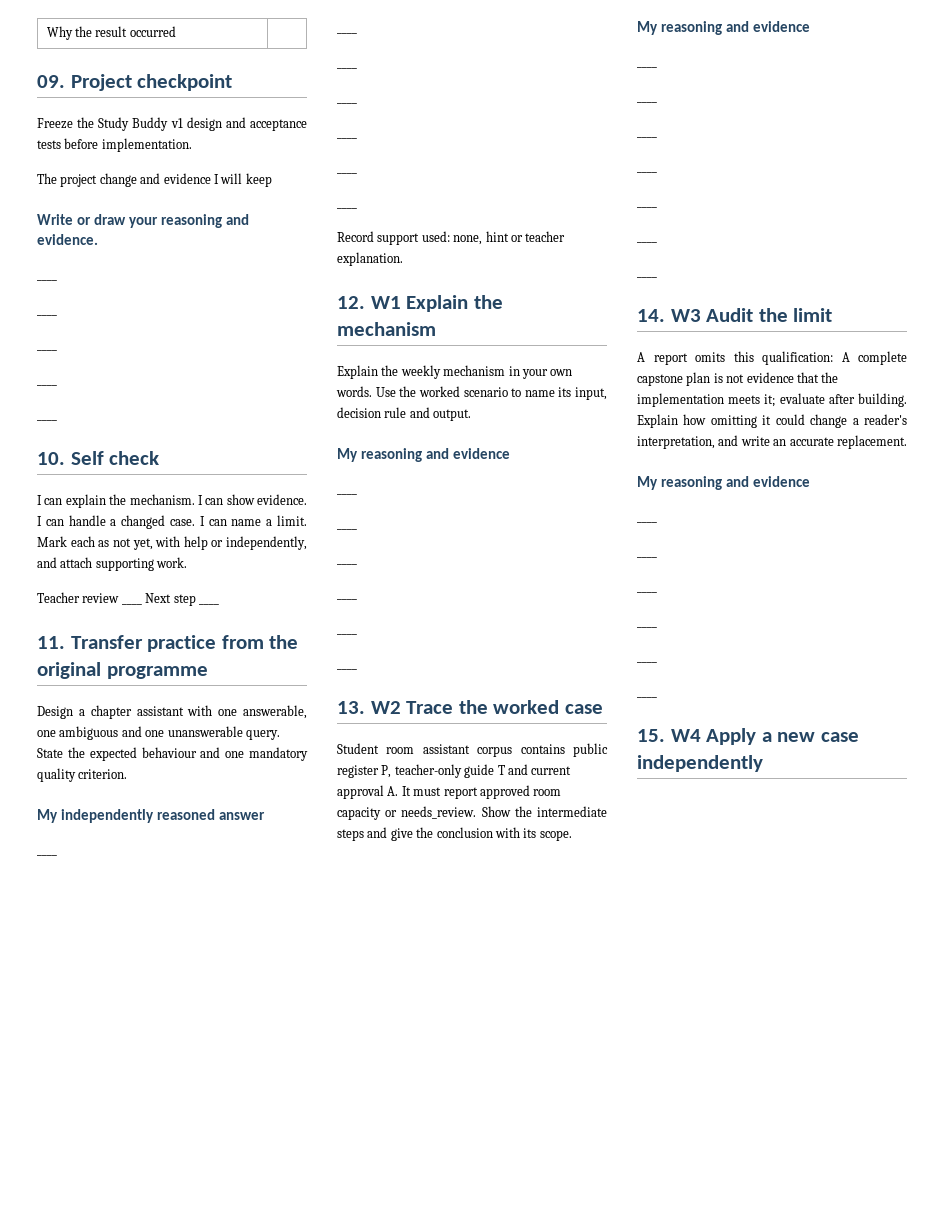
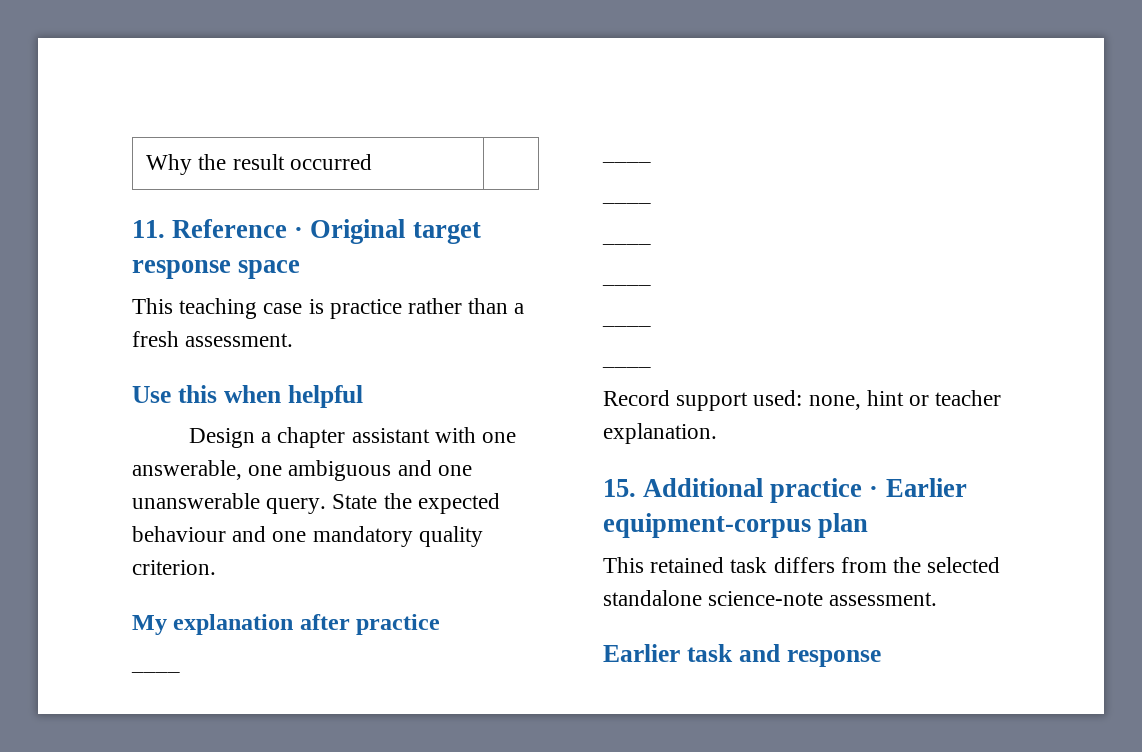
[37,74,233,91] [37,117,307,131] [37,138,192,152] [37,173,272,187] [37,214,250,228] [37,234,98,245] [37,279,57,281] [37,314,57,316] [37,349,57,351] [37,384,57,386] [37,419,57,421] [37,451,160,465] [37,494,307,508] [37,515,308,529] [37,536,307,550] [37,557,188,571] [37,592,120,603] [121,603,142,605] [145,593,219,606] [37,635,299,652] [37,662,208,679] 09. Project checkpoint // Freeze the Study Buddy v1 design and acceptance tests before implementation. // The project change and evidence I will keep // Write or draw your reasoning and evidence. // ____ // ____ // ____ // ____ // ____ // 10. Self check // I can explain the mechanism. I can show evidence. I can handle a changed case. I can name a limit. Mark each as not yet, with help or independently, and attach supporting work. // Teacher review ____ Next step ____ // 11. Transfer practice from the original programme -> [132,219,481,244] [132,260,301,279] [132,298,525,319] [132,331,294,347] [132,385,363,408] 11. Reference · Original target response space // This teaching case is practice rather than a fresh assessment. // Use this when helpful
[61,809,266,823] independently reasoned answer -> [173,614,441,635] explanation after practice
[337,295,503,312] [337,322,436,336] [337,365,573,379] [336,386,607,400] [337,407,472,421] [337,448,511,462] [337,493,357,495] [337,528,357,530] [337,563,357,565] [337,598,357,600] [337,633,357,635] [337,668,357,670] [337,700,603,714] [337,743,608,757] [337,764,572,778] [337,785,562,799] [337,806,607,820] [337,827,572,841] [637,21,811,35] [637,66,657,68] [637,101,657,103] [637,136,657,138] [637,171,657,173] [637,206,657,208] [637,241,657,243] [637,276,657,278] [637,308,833,322] [637,351,907,365] [637,372,839,386] [637,393,907,407] [637,414,907,428] [637,435,907,449] [637,476,811,490] [637,521,657,523] [637,556,657,558] [637,591,657,593] [637,626,657,628] [637,661,657,663] [637,696,657,698] [637,728,859,745] [637,755,763,772] 12. W1 Explain the mechanism // Explain the weekly mechanism in your own words. Use the worked scenario to name its input, decision rule and output. // My reasoning and evidence // ____ // ____ // ____ // ____ // ____ // ____ // 13. W2 Trace the worked case // Student room assistant corpus contains public register P, teacher-only guide T and current approval A. It must report approved room capacity or needs_review. Show the intermediate steps and give the conclusion with its scope. // My reasoning and evidence // ____ // ____ // ____ // ____ // ____ // ____ // ____ // 14. W3 Audit the limit // A report omits this qualification: A complete capstone plan is not evidence that the implementation meets it; evaluate after building. Explain how omitting it could change a reader's interpretation, and write an accurate replacement. // My reasoning and evidence // ____ // ____ // ____ // ____ // ____ // ____ // 15. W4 Apply a new case independently -> [603,478,967,503] [603,513,869,538] [603,557,1001,573] [603,590,938,606] [603,644,881,667] 15. Additional practice · Earlier equipment-corpus plan // This retained task differs from the selected standalone science-note assessment. // Earlier task and response

